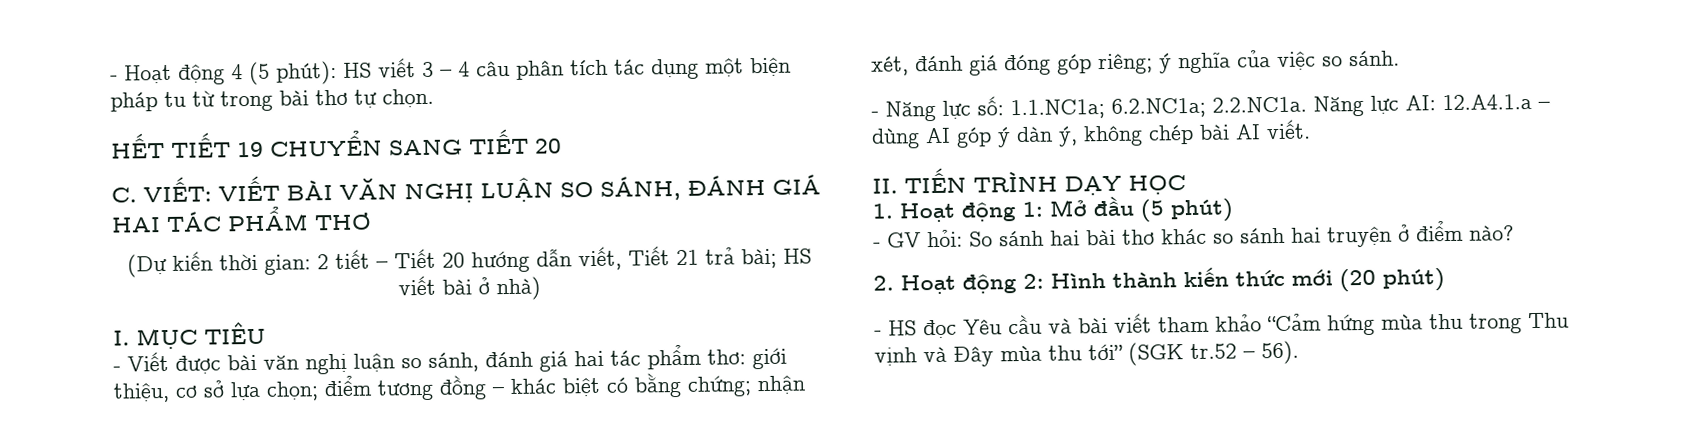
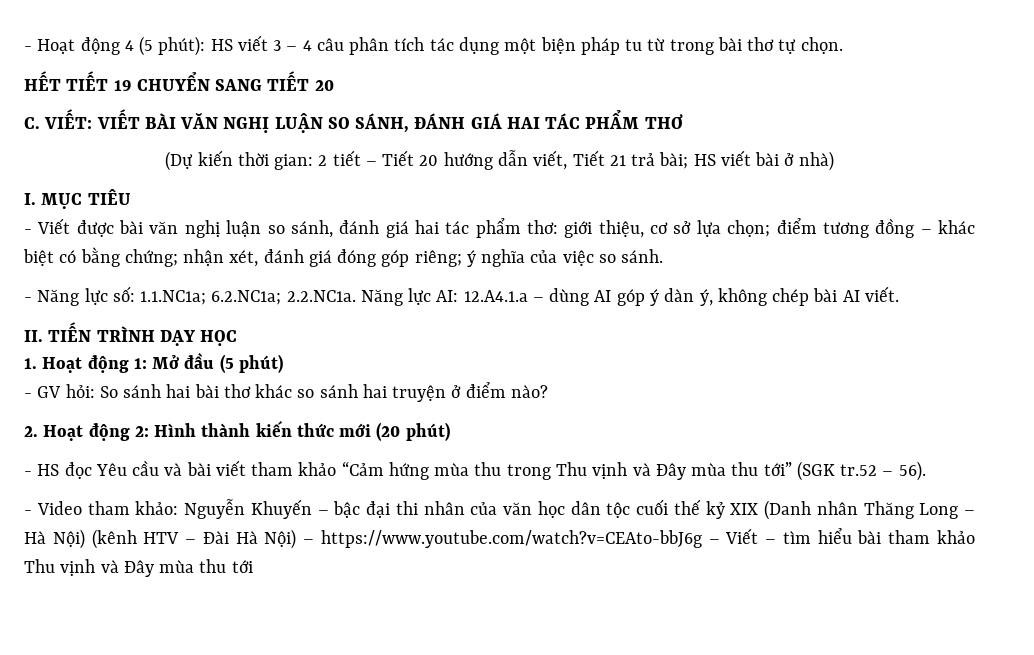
(1299, 352) none -> [24,499,975,520] [24,528,975,549] [24,559,253,577] // - Video tham khảo: Nguyễn Khuyến – bậc đại thi nhân của văn học dân tộc cuối thế kỷ XIX (Danh nhân Thăng Long – Hà Nội) (kênh HTV – Đài Hà Nội) – https://www.youtube.com/watch?v=CEAto-bbJ6g – Viết – tìm hiểu bài tham khảo Thu vịnh và Đây mùa thu tới

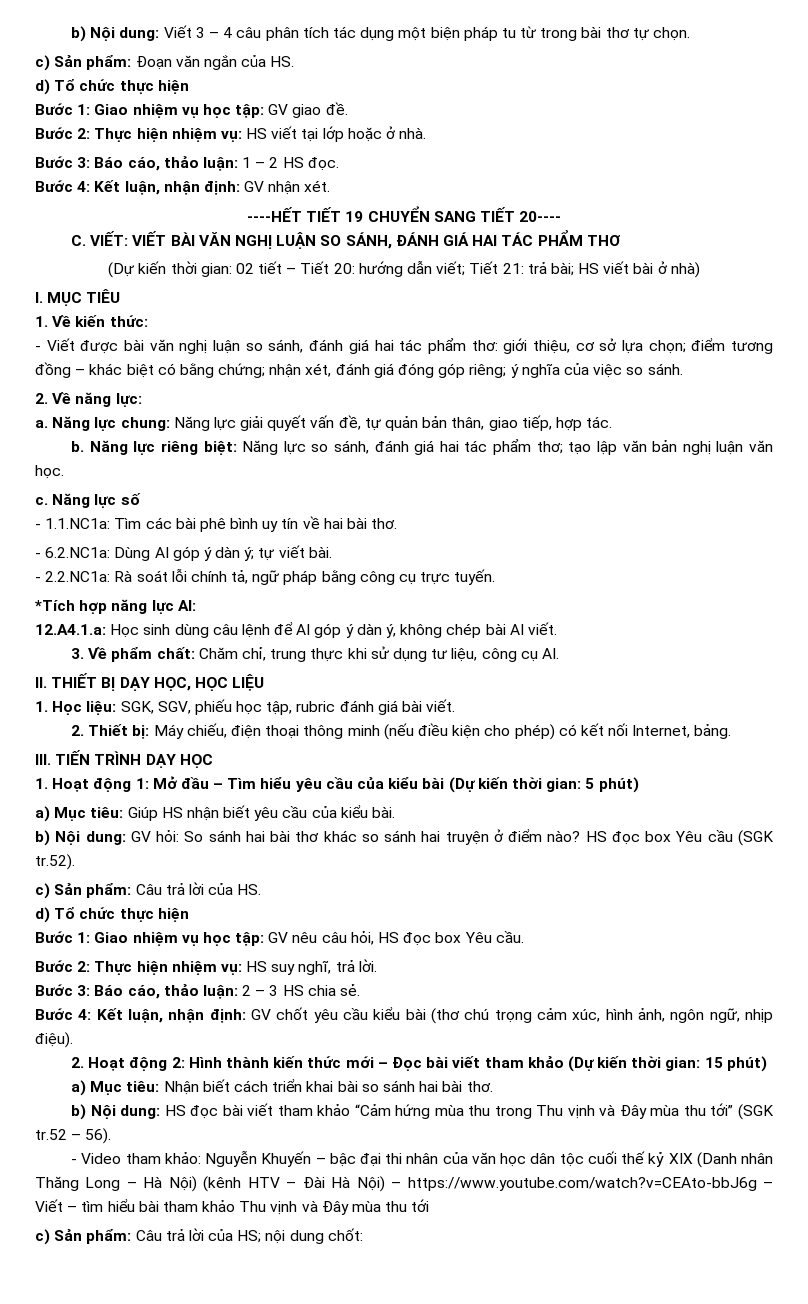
[24,35,268,56] - Hoạt động 4 (5 phút): HS viết -> [71,25,192,42] b) Nội dung: Viết
[24,71,61,91] HẾT -> [35,55,295,71] [35,79,189,95] [35,102,348,118] [35,126,427,142] [35,156,339,171] [35,180,331,195] [246,207,302,222] c) Sản phẩm: Đoạn văn ngắn của HS. // d) Tổ chức thực hiện // Bước 1: Giao nhiệm vụ học tập: GV giao đề. // Bước 2: Thực hiện nhiệm vụ: HS viết tại lớp hoặc ở nhà. // Bước 3: Báo cáo, thảo luận: 1 – 2 HS đọc. // Bước 4: Kết luận, nhận định: GV nhận xét. // ----HẾT
[314,80,334,91] 20 -> [519,211,562,222] 20----
[318,155,328,166] 2 -> [235,263,254,274] 02
[419,155,439,166] 20 -> [333,263,355,274] 20:
[533,150,626,170] viết, Tiết 21 -> [436,261,524,276] viết; Tiết 21:
(131, 197) none -> [35,315,148,327] // 1. Về kiến thức:
[24,286,590,306] - Năng lực số: 1.1.NC1a; 6.2.NC1a; 2.2.NC1a. Năng lực AI: 12.A4.1.a – dùng -> [35,392,142,407] [35,415,613,431] [71,439,774,455] [35,465,64,479] [35,493,141,508] [35,516,398,532] [35,545,332,561] [35,568,496,585] [35,599,196,614] [35,622,294,638] 2. Về năng lực: // a. Năng lực chung: Năng lực giải quyết vấn đề, tự quản bản thân, giao tiếp, hợp tác. // b. Năng lực riêng biệt: Năng lực so sánh, đánh giá hai tác phẩm thơ; tạo lập văn bản nghị luận văn học. // c. Năng lực số // - 1.1.NC1a: Tìm các bài phê bình uy tín về hai bài thơ. // - 6.2.NC1a: Dùng AI góp ý dàn ý; tự viết bài. // - 2.2.NC1a: Rà soát lỗi chính tả, ngữ pháp bằng công cụ trực tuyến. // *Tích hợp năng lực AI: // 12.A4.1.a: Học sinh dùng câu lệnh để
[24,330,43,342] II. -> [71,646,559,662] [35,673,265,691] [35,699,456,715] [71,723,732,740] [35,754,51,765] 3. Về phẩm chất: Chăm chỉ, trung thực khi sử dụng tư liệu, công cụ AI. // II. THIẾT BỊ DẠY HỌC, HỌC LIỆU // 1. Học liệu: SGK, SGV, phiếu học tập, rubric đánh giá bài viết. // 2. Thiết bị: Máy chiếu, điện thoại thông minh (nếu điều kiện cho phép) có kết nối Internet, bảng. // III.
[219,354,283,373] [24,393,32,398] (5 phút) // - -> [213,777,639,793] [35,805,396,822] [35,830,126,846] – Tìm hiểu yêu cầu của kiểu bài (Dự kiến thời gian: 5 phút) // a) Mục tiêu: Giúp HS nhận biết yêu cầu của kiểu bài. // b) Nội dung:
(548, 391) none -> [585,830,774,846] [35,854,75,870] [35,882,262,899] [35,907,189,923] [35,931,524,946] [35,959,377,975] [35,984,361,999] [35,1007,774,1024] [35,1032,73,1048] HS đọc box Yêu cầu (SGK tr.52). // c) Sản phẩm: Câu trả lời của HS. // d) Tổ chức thực hiện // Bước 1: Giao nhiệm vụ học tập: GV nêu câu hỏi, HS đọc box Yêu cầu. // Bước 2: Thực hiện nhiệm vụ: HS suy nghĩ, trả lời. // Bước 3: Báo cáo, thảo luận: 2 – 3 HS chia sẻ. // Bước 4: Kết luận, nhận định: GV chốt yêu cầu kiểu bài (thơ chú trọng cảm xúc, hình ảnh, ngôn ngữ, nhịp điệu).
[376,422,450,441] [24,460,183,479] (20 phút) // - HS đọc Yêu cầu và -> [377,1056,767,1072] [71,1079,493,1096] [71,1104,219,1120] – Đọc bài viết tham khảo (Dự kiến thời gian: 15 phút) // a) Mục tiêu: Nhận biết cách triển khai bài so sánh hai bài thơ. // b) Nội dung: HS đọc
(253, 566) none -> [35,1228,363,1245] // c) Sản phẩm: Câu trả lời của HS; nội dung chốt:

